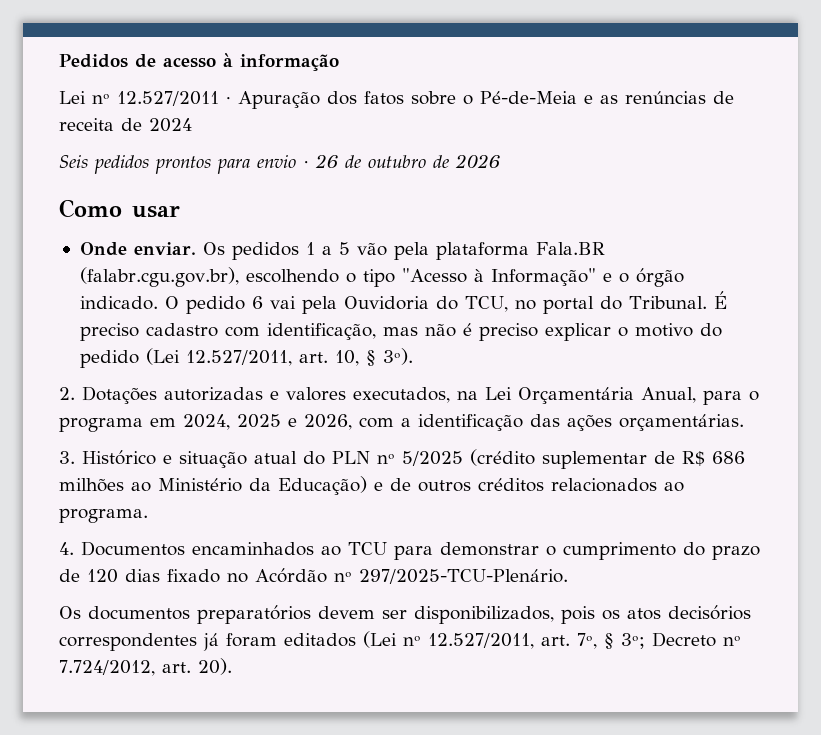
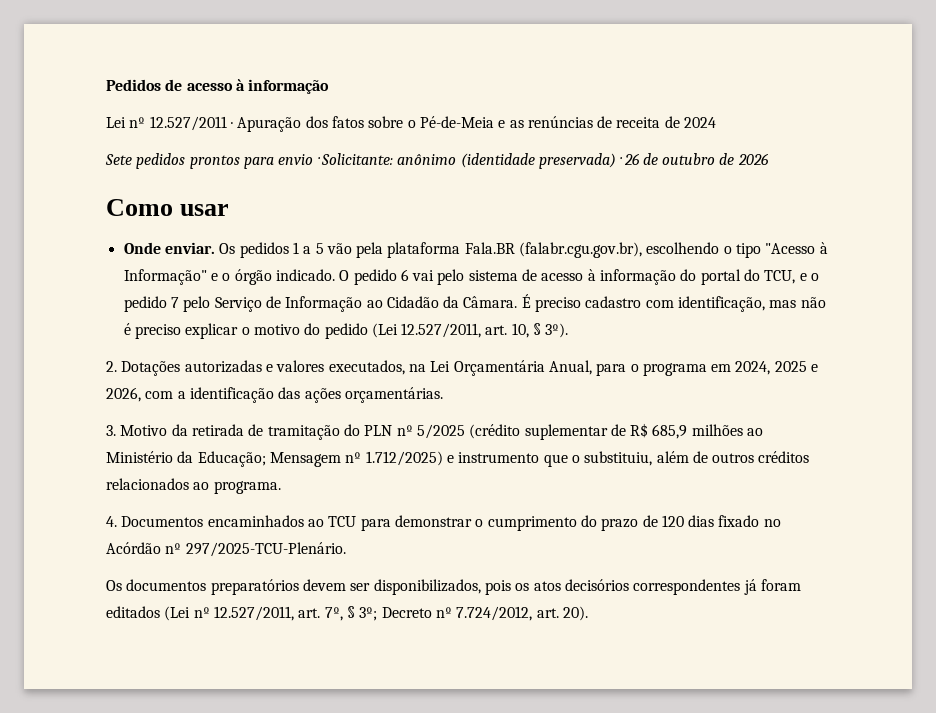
[59,155,88,168] Seis -> [105,154,132,165] Sete
(309, 164) none -> [320,153,624,169] Solicitante: anônimo (identidade preservada) ·
[301,296,707,314] pela Ouvidoria do TCU, no portal do Tribunal. -> [437,269,820,285] [123,296,518,312] pelo sistema de acesso à informação do portal do TCU, e o pedido 7 pelo Serviço de Informação ao Cidadão da Câmara.
[82,450,297,468] Histórico e situação atual -> [120,424,340,440] Motivo da retirada de tramitação
[712,451,745,464] 686 -> [652,424,688,439] 685,9
[278,476,383,495] Educação) e -> [197,451,689,467] Educação; Mensagem nº 1.712/2025) e instrumento que o substituiu, além

